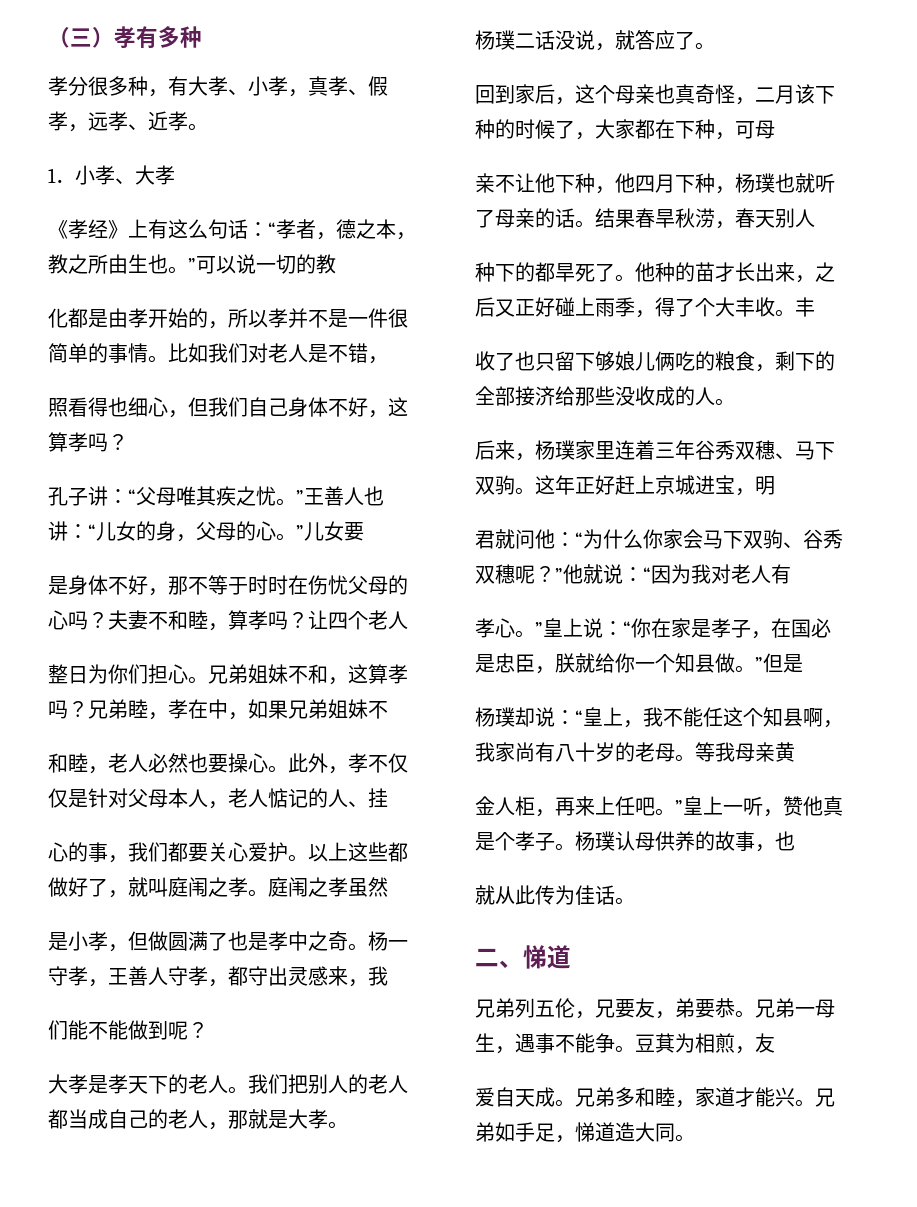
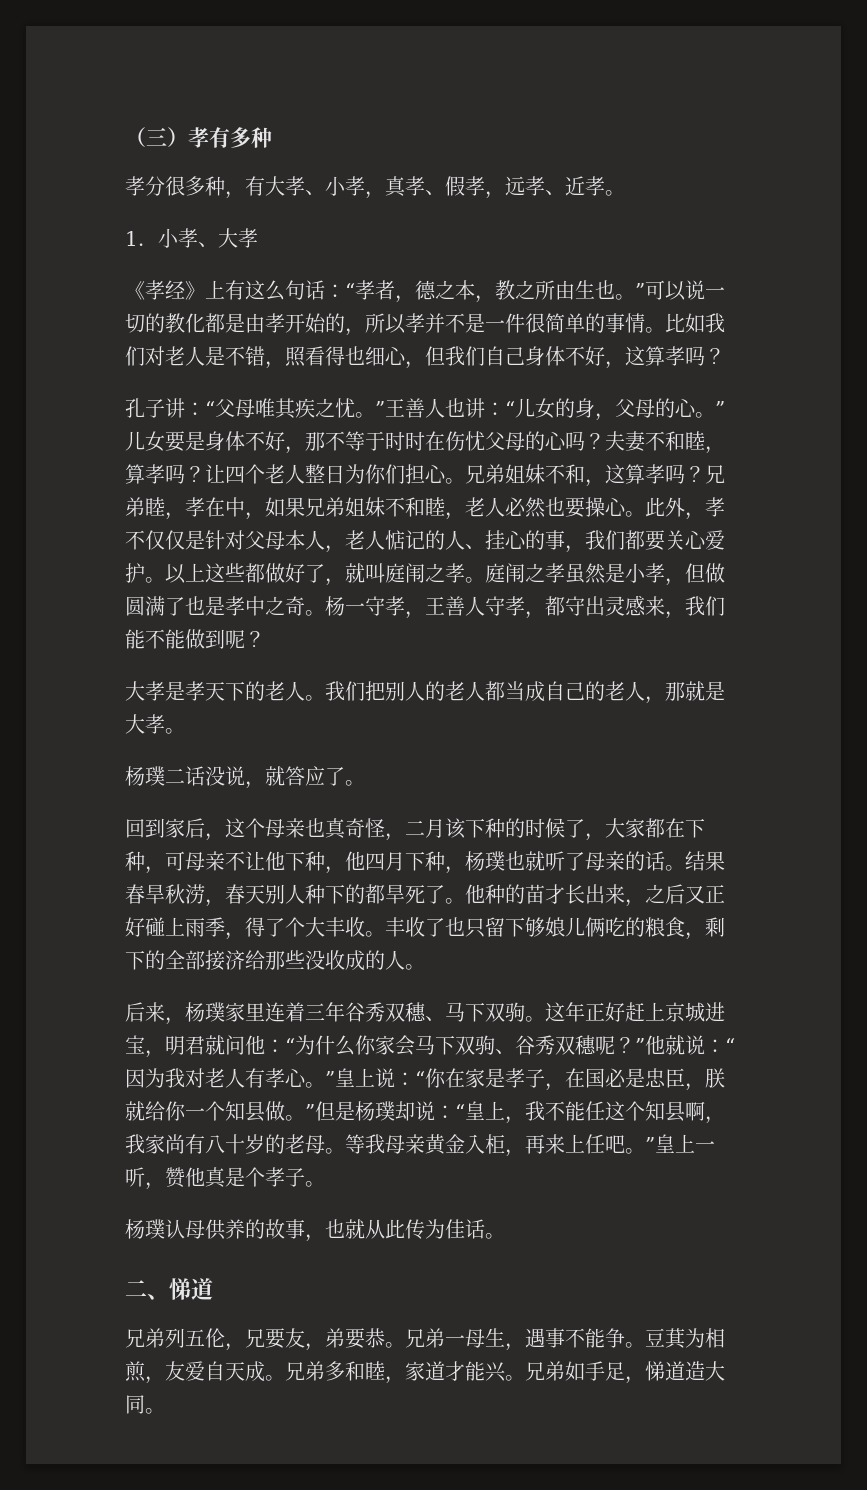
(336, 264) // -> (185, 323) none
(388, 360) // -> (285, 365) none
(364, 531) // -> (185, 441) none
(408, 620) // -> (305, 474) none
(388, 710) // -> (405, 507) none
(388, 798) // -> (505, 540) none
(388, 887) // -> (606, 573) none
(388, 976) // -> (705, 606) none
(775, 129) // -> (205, 861) none
(815, 218) // -> (305, 894) none
(815, 307) // -> (405, 927) none
(775, 485) // -> (185, 1045) none
(791, 574) // -> (265, 1078) none
(803, 663) // -> (355, 1111) none
[475,796,515,815] // 金人 -> [445,1134,485,1154] 金入
(575, 847) none -> (325, 1184) //
(795, 841) // -> (345, 1228) none
(775, 1043) // -> (185, 1371) none

